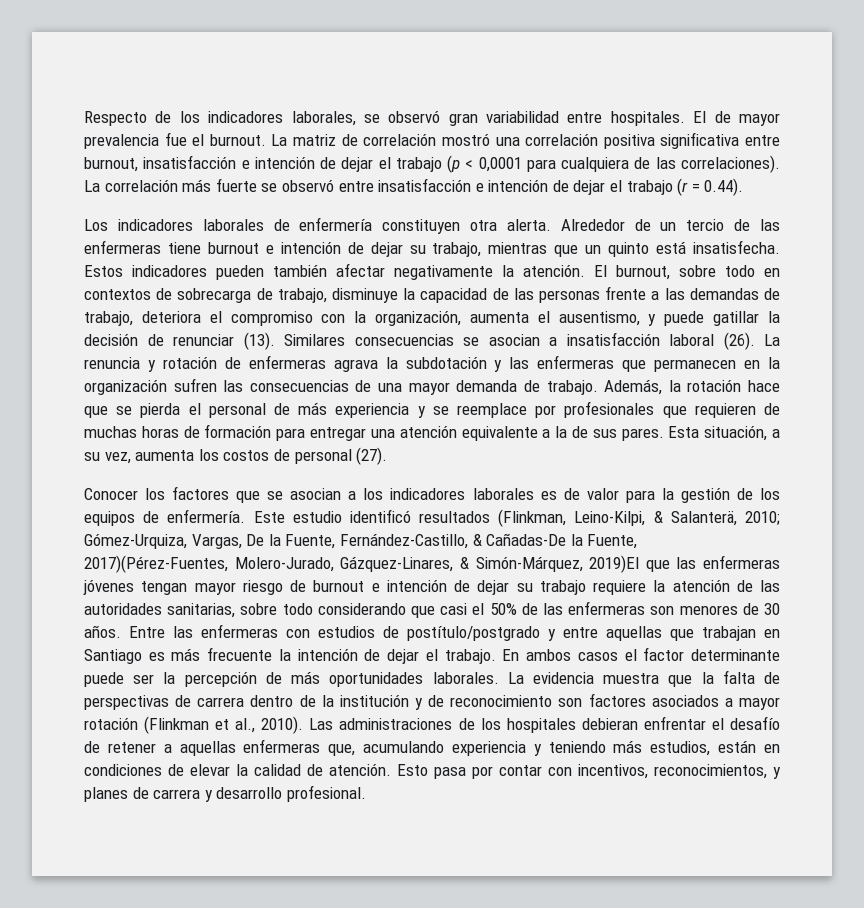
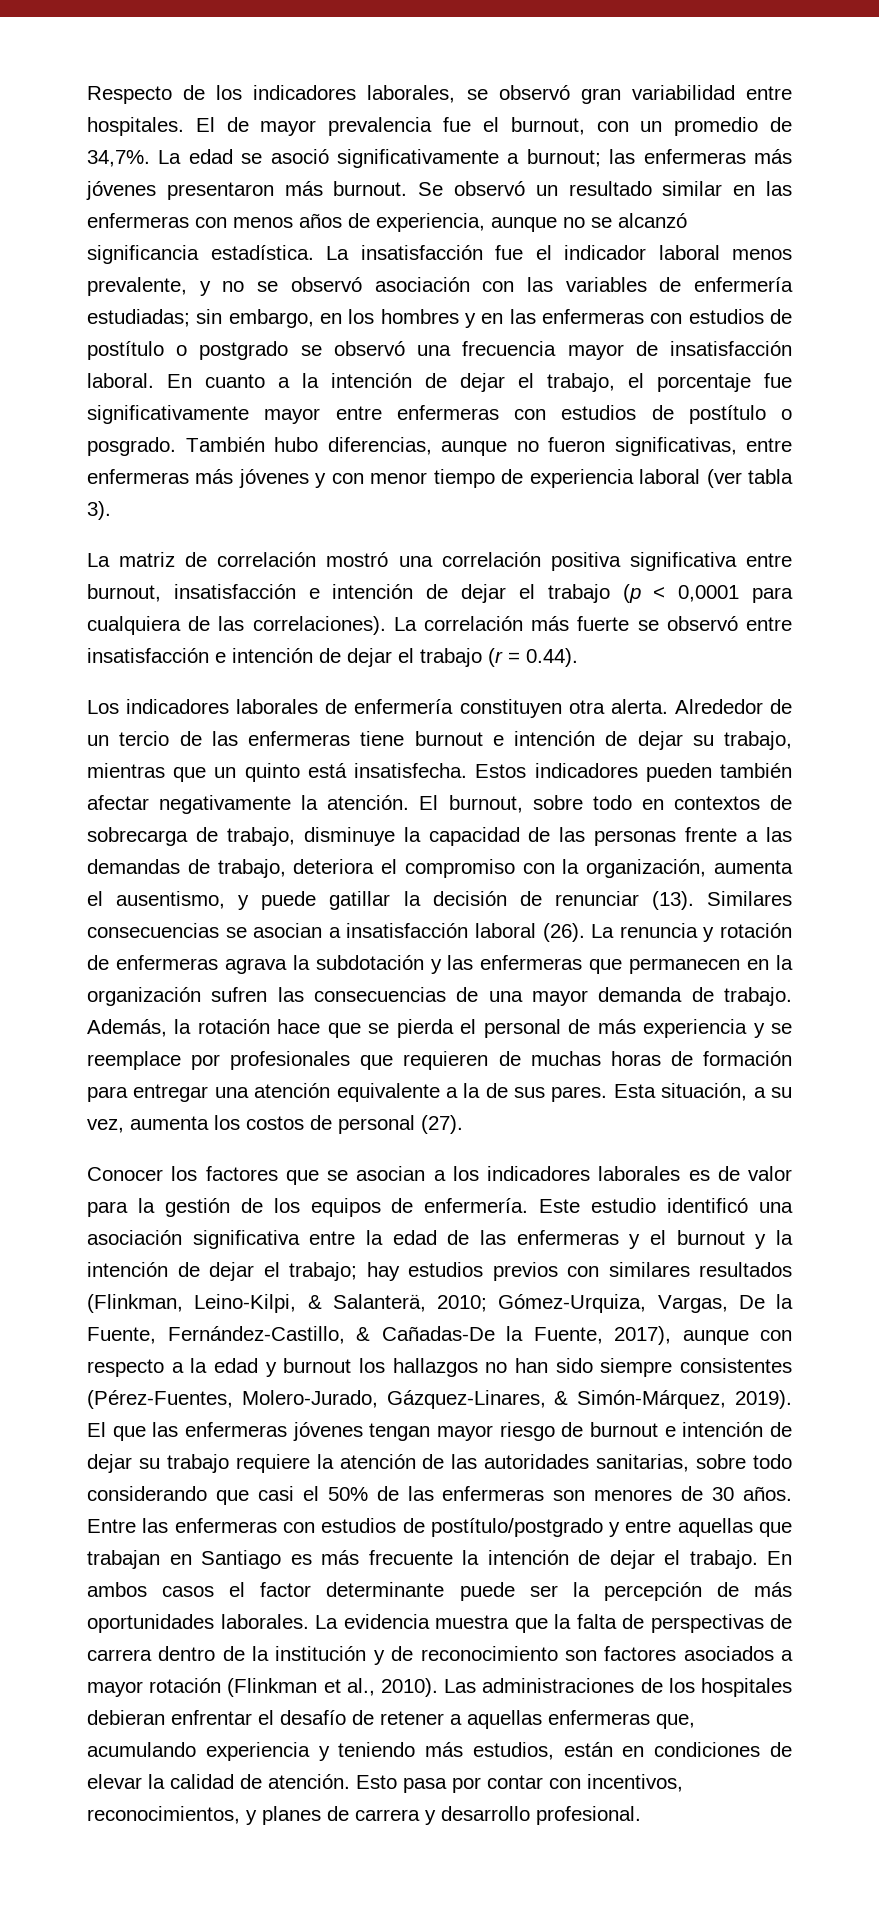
[209,134,266,146] burnout. -> [510,117,793,136] [87,149,792,168] [86,181,792,200] [87,213,687,232] [87,245,792,264] [87,277,793,296] [87,309,792,328] [87,341,792,360] [87,373,792,392] [87,405,792,424] [87,437,792,456] [87,469,794,488] [87,501,111,520] burnout, con un promedio de 34,7%. La edad se asoció significativamente a burnout; las enfermeras más jóvenes presentaron más burnout. Se observó un resultado similar en las enfermeras con menos años de experiencia, aunque no se alcanzó significancia estadística. La insatisfacción fue el indicador laboral menos prevalente, y no se observó asociación con las variables de enfermería estudiadas; sin embargo, en los hombres y en las enfermeras con estudios de postítulo o postgrado se observó una frecuencia mayor de insatisfacción laboral. En cuanto a la intención de dejar el trabajo, el porcentaje fue significativamente mayor entre enfermeras con estudios de postítulo o posgrado. También hubo diferencias, aunque no fueron significativas, entre enfermeras más jóvenes y con menor tiempo de experiencia laboral (ver tabla 3). //
(411, 516) none -> [759,1202,793,1213] [87,1230,793,1249] [87,1262,690,1281] una asociación significativa entre la edad de las enfermeras y el burnout y la intención de dejar el trabajo; hay estudios previos con similares
[84,555,228,573] 2017)(Pérez-Fuentes, -> [614,1326,792,1345] [87,1358,792,1377] [87,1390,233,1409] 2017), aunque con respecto a la edad y burnout los hallazgos no han sido siempre consistentes (Pérez-Fuentes,
[589,555,640,573] 2019)El -> [735,1390,792,1409] [87,1422,106,1437] 2019). El

